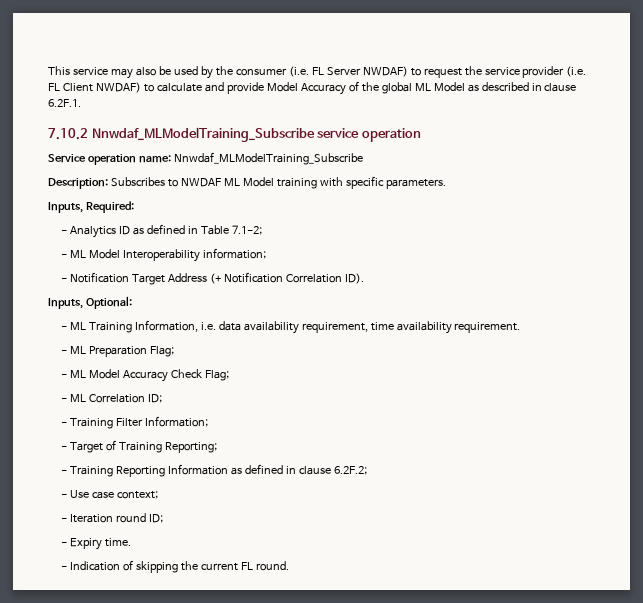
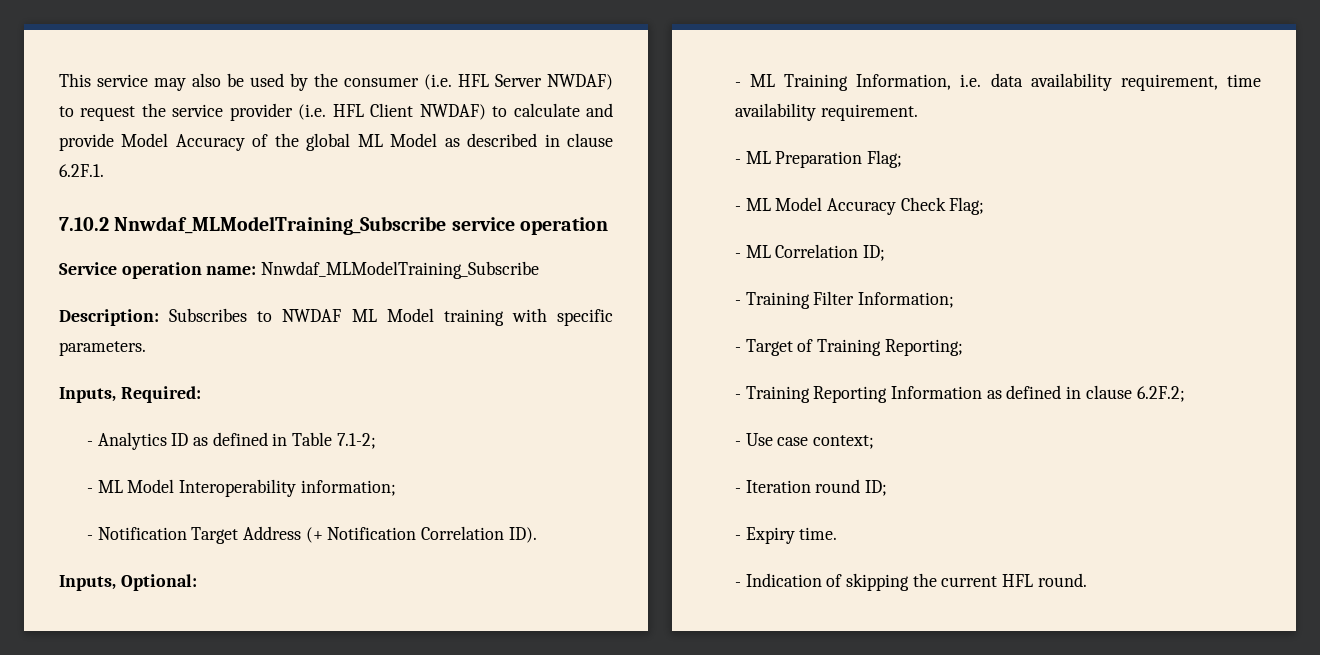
[311,67,324,75] FL -> [458,74,489,87] HFL
[48,83,60,91] FL -> [332,104,364,117] HFL
[240,562,253,570] FL -> [1002,574,1034,587] HFL

